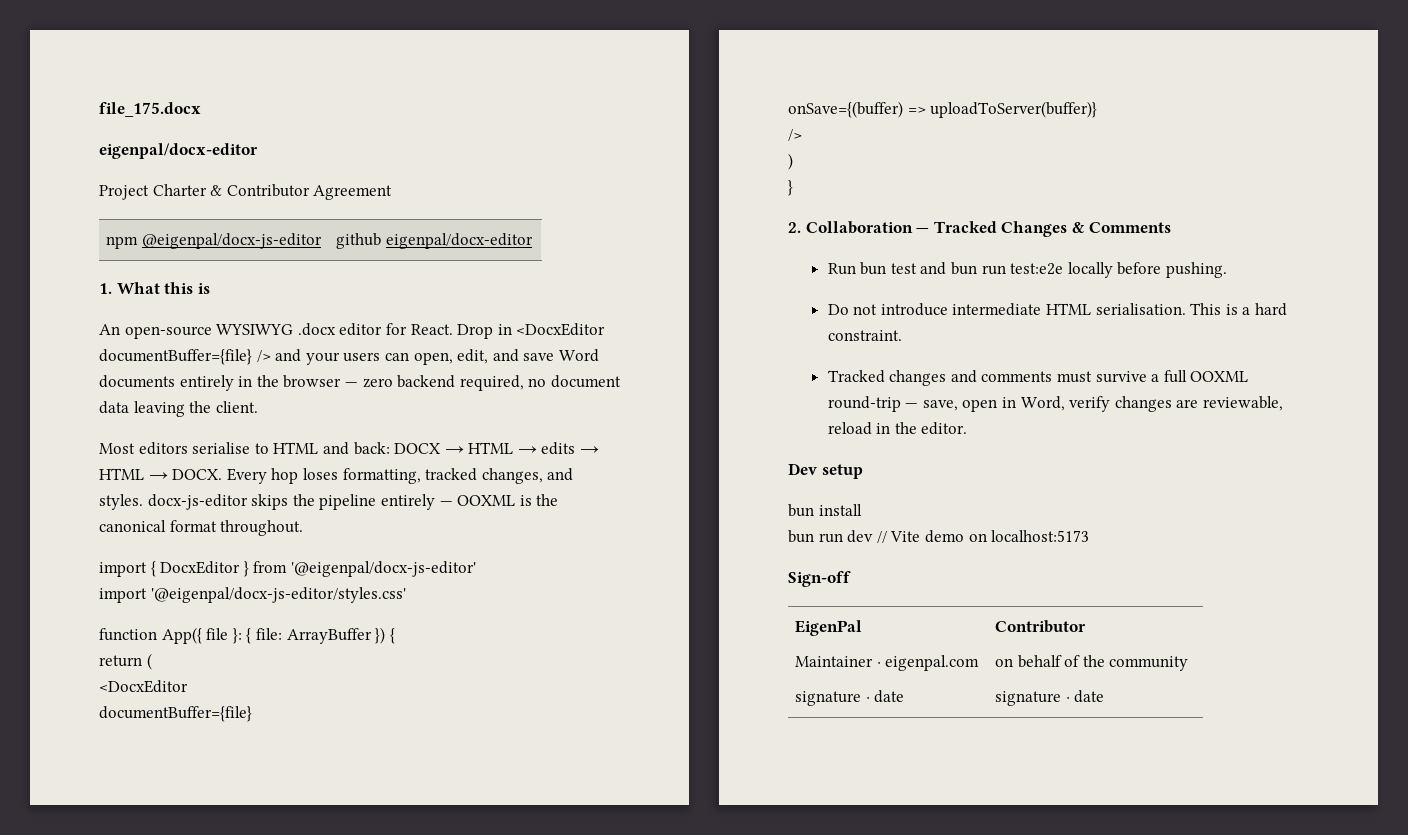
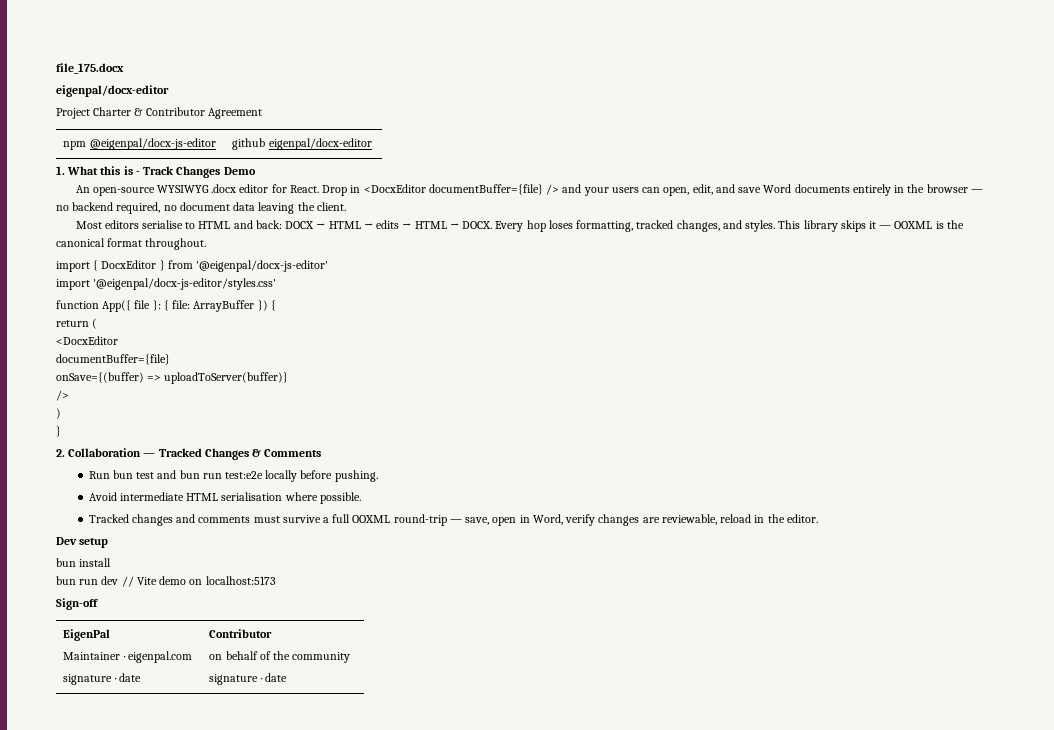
(210, 288) none -> [135,166,256,178] - Track Changes Demo
[362,378,393,388] zero -> [56,205,69,211] no
[147,494,435,510] docx-js-editor skips the pipeline entirely -> [778,220,876,232] This library skips it
[827,303,1287,316] [827,330,902,341] Do not introduce intermediate HTML serialisation. This is a hard constraint. -> [88,492,361,504] Avoid intermediate HTML serialisation where possible.

